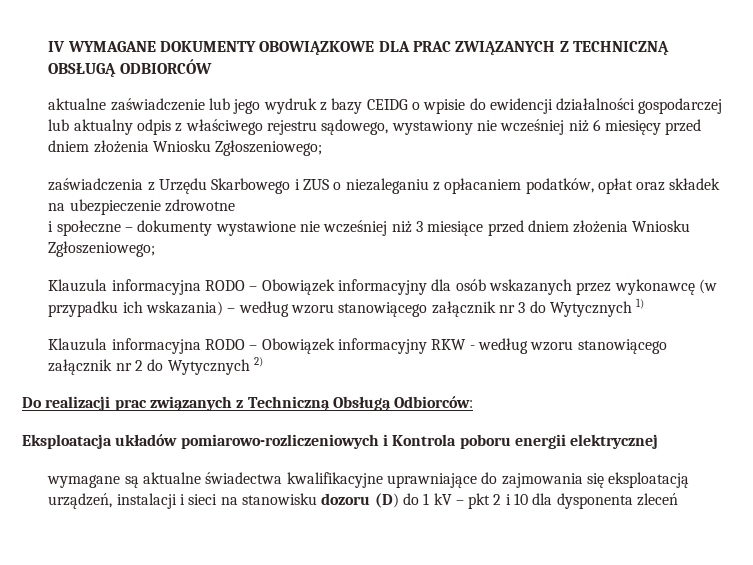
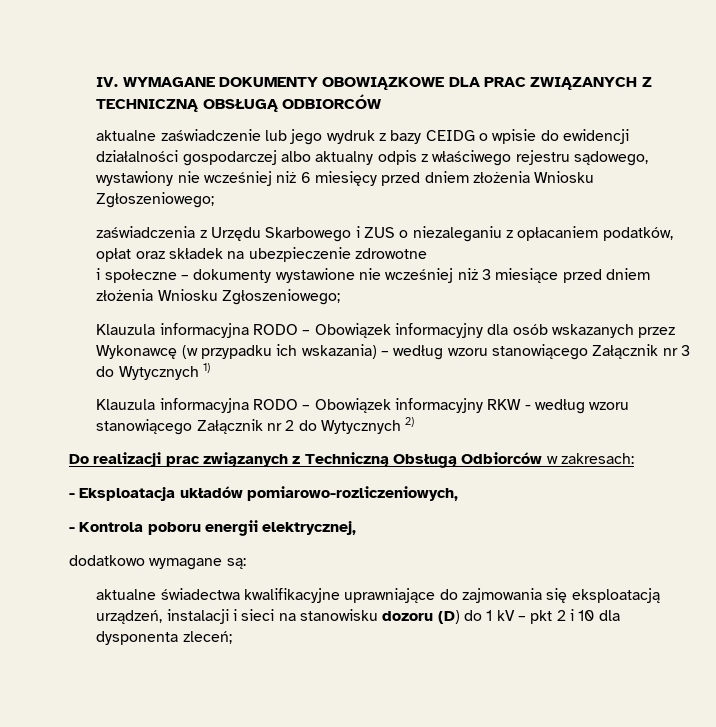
[48,41,66,52] IV -> [96,77,119,87] IV.
[48,119,70,131] lub -> [281,151,312,162] albo
[614,279,695,295] wykonawcę -> [96,345,178,359] Wykonawcę
[431,301,496,317] załącznik -> [592,344,659,359] Załącznik
[48,359,113,375] załącznik -> [196,419,263,434] Załącznik
[394,396,474,408] [22,434,659,449] [47,475,139,488] Odbiorców: // Eksploatacja układów pomiarowo-rozliczeniowych i Kontrola poboru energii elektrycznej // wymagane są -> [461,452,634,464] [69,486,458,501] [69,520,357,536] [69,555,246,570] Odbiorców w zakresach: // - Eksploatacja układów pomiarowo-rozliczeniowych, // - Kontrola poboru energii elektrycznej, // dodatkowo wymagane są: //
[637,493,679,506] zleceń -> [182,631,232,644] zleceń;

